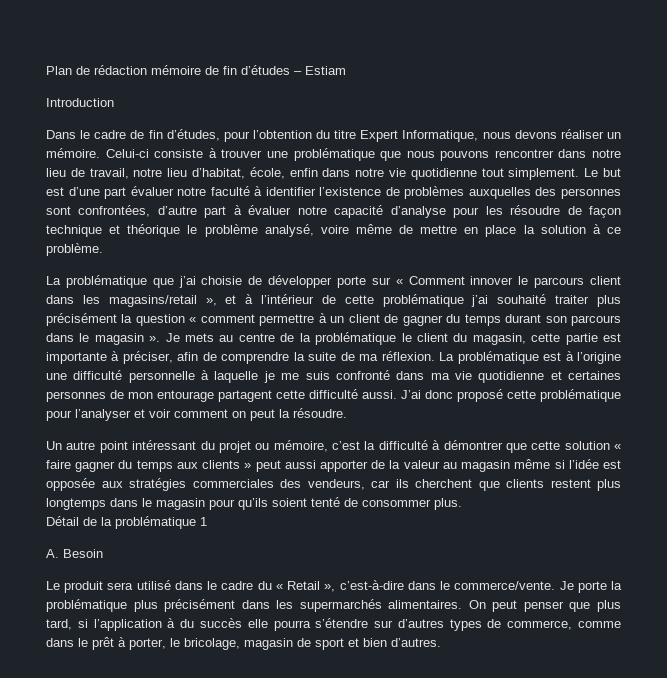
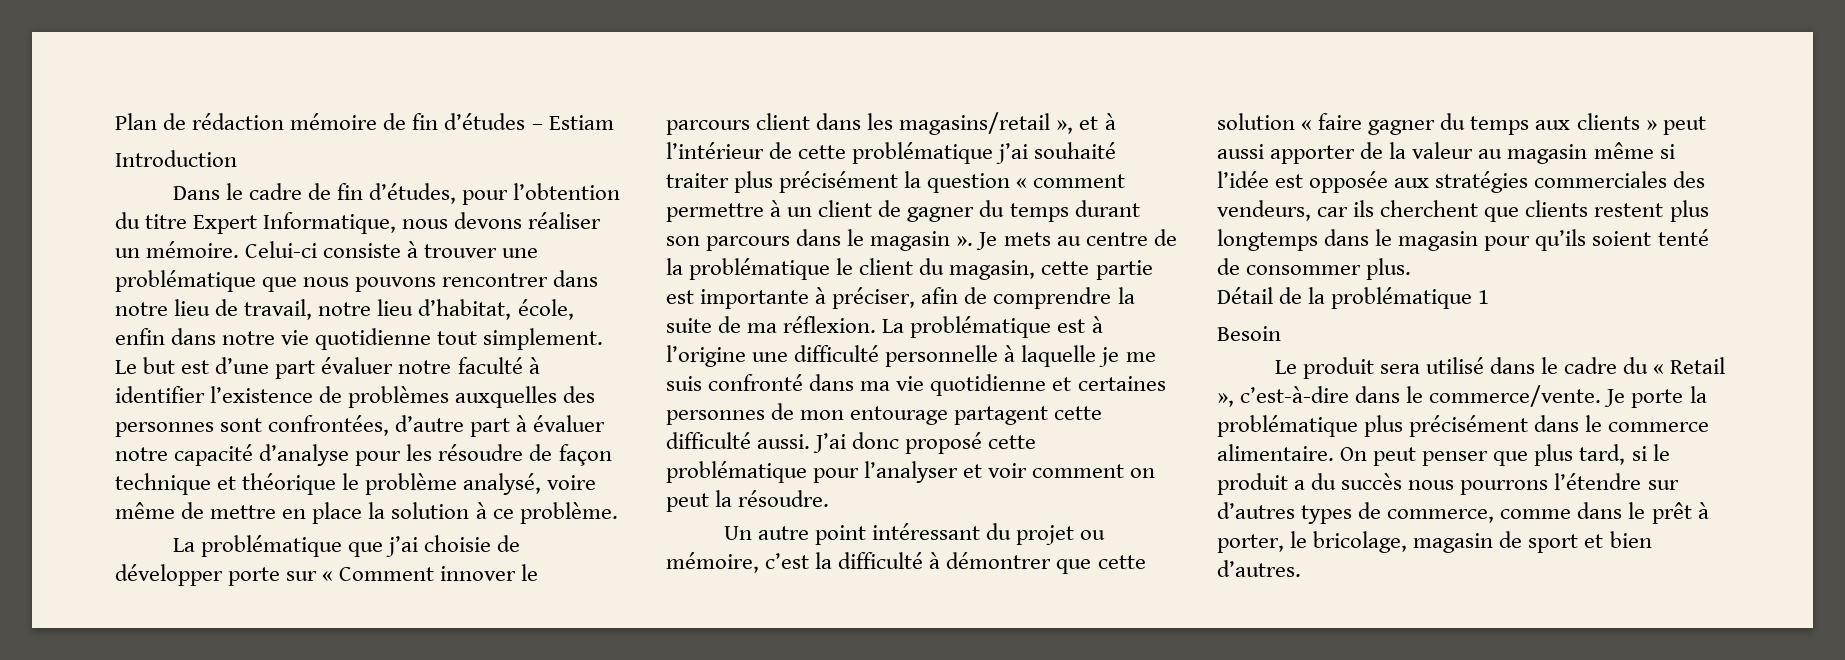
[46,549,59,558] A. -> (1490, 297) none
[276,599,463,612] les supermarchés alimentaires. -> [1585,415,1710,432] [1217,444,1334,461] le commerce alimentaire.
[93,618,369,631] l’application à du succès elle pourra s’étendre -> [1652,444,1670,461] [1217,473,1642,495] le produit a du succès nous pourrons l’étendre

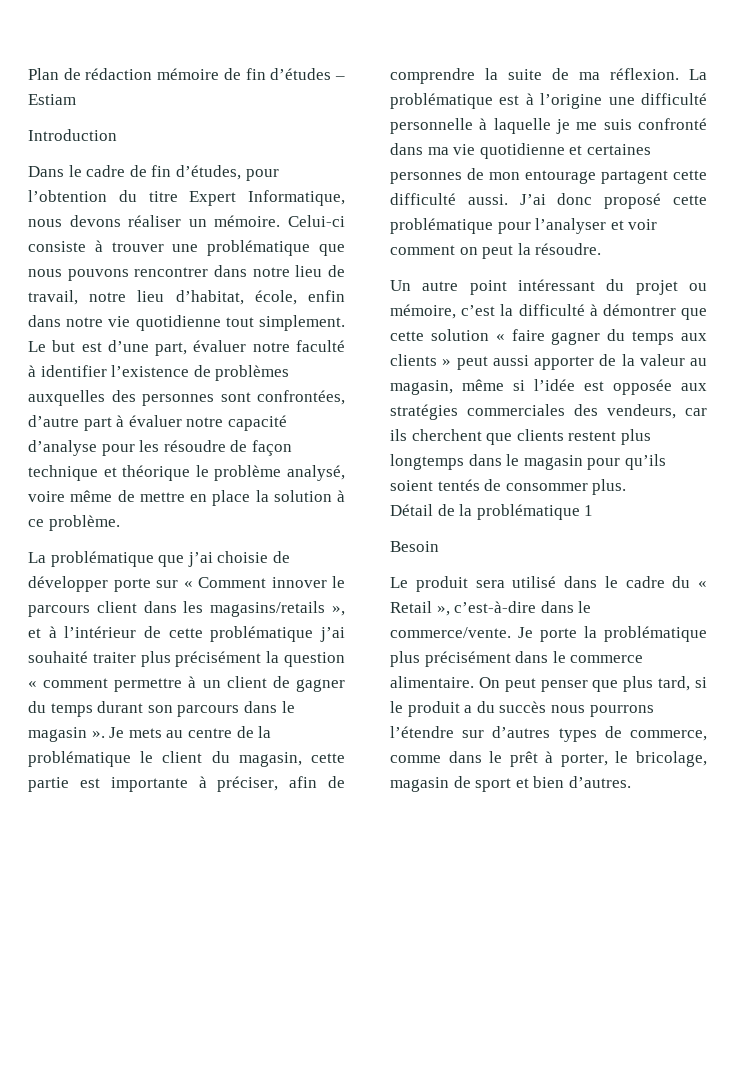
[275,360,316,379] part -> [155,342,188,356] part,
[899,112,1051,135] magasins/retail -> [210,601,326,617] magasins/retails
[1507,144,1588,164] magasin -> [390,380,453,395] magasin,
[1657,229,1709,246] tenté -> [437,479,480,491] tentés

